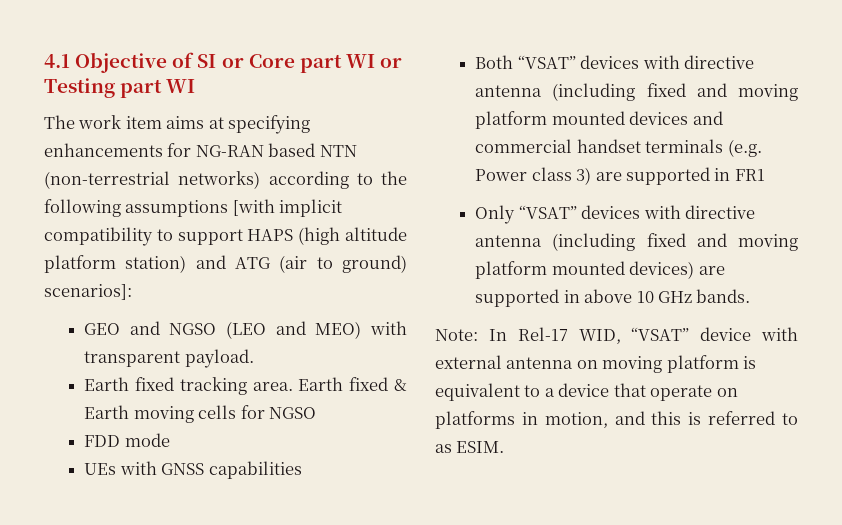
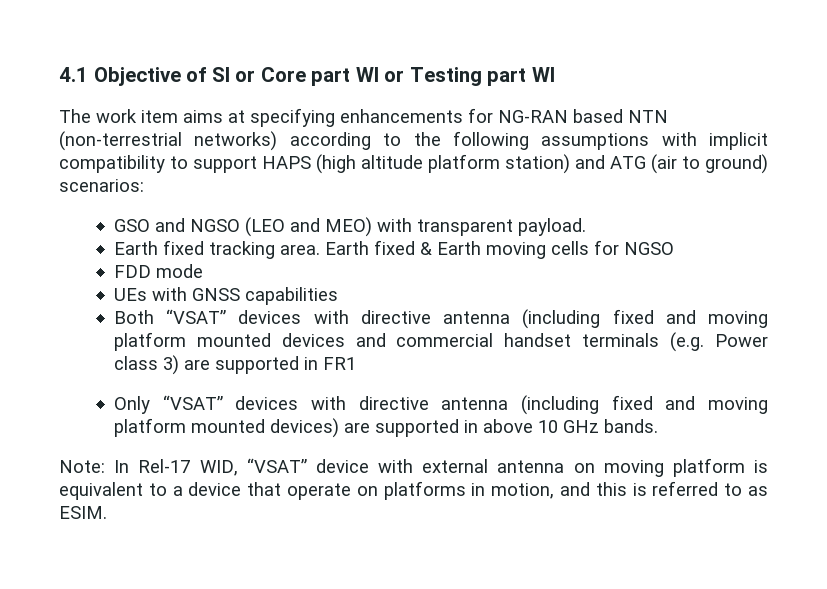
[232,199,275,216] [with -> [661,132,697,146] with
[44,284,132,300] [84,323,121,335] scenarios]: // GEO -> [59,179,144,192] [113,219,150,232] scenarios: // GSO

